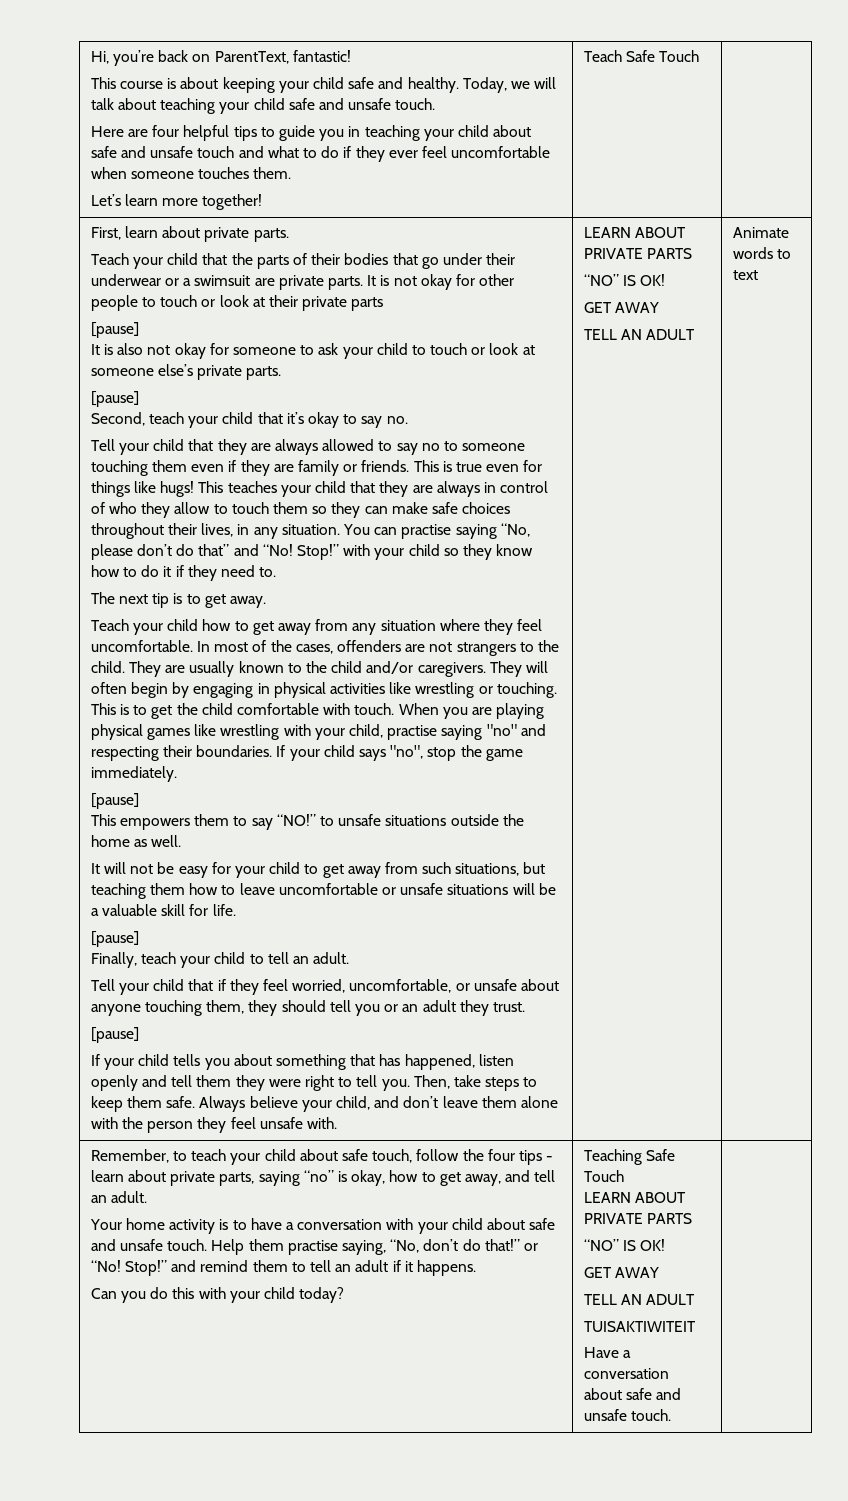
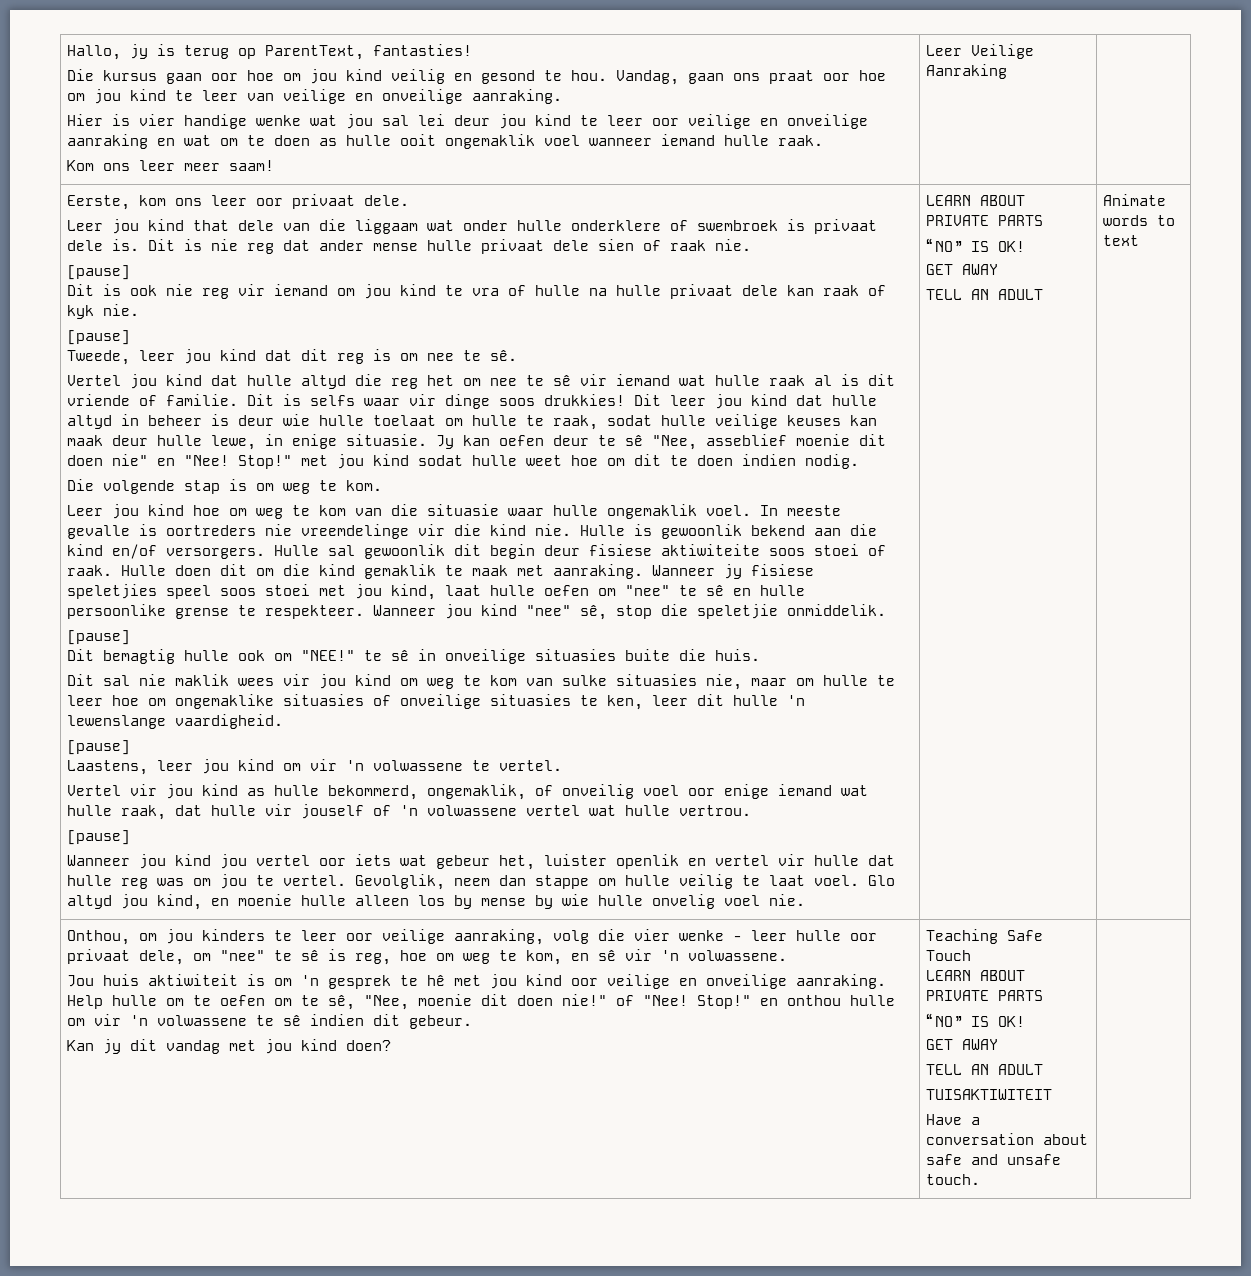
[90,50,351,66] [90,77,557,93] [90,98,436,114] [90,125,532,141] [90,146,551,162] [90,167,292,179] [90,194,263,210] [583,50,700,62] [90,226,289,242] [90,253,516,269] [90,274,515,290] [90,295,384,311] [90,322,139,338] [90,343,535,359] [90,364,282,380] [90,391,139,407] [90,412,408,428] [90,439,526,455] [90,460,543,476] [90,481,549,497] [90,502,511,518] [90,523,530,539] [90,544,534,560] [90,565,277,581] [90,592,267,608] [90,619,543,635] [90,640,559,656] [90,661,548,677] [90,682,557,698] [90,703,545,719] [90,724,546,740] [90,745,523,761] [90,766,177,782] [90,793,139,809] [90,814,524,830] [90,835,182,847] [90,862,546,878] [90,883,556,899] [90,904,236,916] [90,931,139,947] [90,952,350,968] [90,979,559,995] [90,1000,525,1016] [90,1027,139,1043] [90,1054,514,1070] [90,1075,538,1091] [90,1096,558,1112] [90,1117,338,1133] Hi, you’re back on ParentText, fantastic! // This course is about keeping your child safe and healthy. Today, we will talk about teaching your child safe and unsafe touch. // Here are four helpful tips to guide you in teaching your child about safe and unsafe touch and what to do if they ever feel uncomfortable when someone touches them. // Let’s learn more together! | Teach Safe Touch | // First, learn about private parts. // Teach your child that the parts of their bodies that go under their underwear or a swimsuit are private parts. It is not okay for other people to touch or look at their private parts // [pause] // It is also not okay for someone to ask your child to touch or look at someone else’s private parts. // [pause] // Second, teach your child that it’s okay to say no. // Tell your child that they are always allowed to say no to someone touching them even if they are family or friends. This is true even for things like hugs! This teaches your child that they are always in control of who they allow to touch them so they can make safe choices throughout their lives, in any situation. You can practise saying “No, please don’t do that” and “No! Stop!” with your child so they know how to do it if they need to. // The next tip is to get away. // Teach your child how to get away from any situation where they feel uncomfortable. In most of the cases, offenders are not strangers to the child. They are usually known to the child and/or caregivers. They will often begin by engaging in physical activities like wrestling or touching. This is to get the child comfortable with touch. When you are playing physical games like wrestling with your child, practise saying "no" and respecting their boundaries. If your child says "no", stop the game immediately. // [pause] // This empowers them to say “NO!” to unsafe situations outside the home as well. // It will not be easy for your child to get away from such situations, but teaching them how to leave uncomfortable or unsafe situations will be a valuable skill for life. // [pause] // Finally, teach your child to tell an adult. // Tell your child that if they feel worried, uncomfortable, or unsafe about anyone touching them, they should tell you or an adult they trust. // [pause] // If your child tells you about something that has happened, listen openly and tell them they were right to tell you. Then, take steps to keep them safe. Always believe your child, and don’t leave them alone with the person they feel unsafe with. -> [67,44,473,60] [67,69,887,85] [67,89,563,104] [67,114,869,129] [67,134,824,149] [67,160,275,171] [926,44,1035,59] [926,64,1008,79] [67,194,410,210] [67,219,878,234] [67,239,752,254] [67,265,131,280] [67,284,887,299] [67,304,140,319] [67,330,131,345] [67,349,518,365] [67,374,896,389] [67,394,878,409] [67,414,878,430] [67,434,887,450] [67,454,860,469] [67,479,383,494] [67,504,842,519] [67,524,878,539] [67,544,887,559] [67,564,815,579] [67,584,806,600] [67,604,887,620] [67,630,131,645] [67,649,761,664] [67,674,896,690] [67,694,806,710] [67,714,284,729] [67,740,131,755] [67,759,563,775] [67,784,869,800] [67,804,752,820] [67,830,131,845] [67,854,896,870] [67,874,896,890] [67,894,806,910] Hallo, jy is terug op ParentText, fantasties! // Die kursus gaan oor hoe om jou kind veilig en gesond te hou. Vandag, gaan ons praat oor hoe om jou kind te leer van veilige en onveilige aanraking. // Hier is vier handige wenke wat jou sal lei deur jou kind te leer oor veilige en onveilige aanraking en wat om te doen as hulle ooit ongemaklik voel wanneer iemand hulle raak. // Kom ons leer meer saam! | Leer Veilige Aanraking | // Eerste, kom ons leer oor privaat dele. // Leer jou kind that dele van die liggaam wat onder hulle onderklere of swembroek is privaat dele is. Dit is nie reg dat ander mense hulle privaat dele sien of raak nie. // [pause] // Dit is ook nie reg vir iemand om jou kind te vra of hulle na hulle privaat dele kan raak of kyk nie. // [pause] // Tweede, leer jou kind dat dit reg is om nee te sê. // Vertel jou kind dat hulle altyd die reg het om nee te sê vir iemand wat hulle raak al is dit vriende of familie. Dit is selfs waar vir dinge soos drukkies! Dit leer jou kind dat hulle altyd in beheer is deur wie hulle toelaat om hulle te raak, sodat hulle veilige keuses kan maak deur hulle lewe, in enige situasie. Jy kan oefen deur te sê "Nee, asseblief moenie dit doen nie" en "Nee! Stop!" met jou kind sodat hulle weet hoe om dit te doen indien nodig. // Die volgende stap is om weg te kom. // Leer jou kind hoe om weg te kom van die situasie waar hulle ongemaklik voel. In meeste gevalle is oortreders nie vreemdelinge vir die kind nie. Hulle is gewoonlik bekend aan die kind en/of versorgers. Hulle sal gewoonlik dit begin deur fisiese aktiwiteite soos stoei of raak. Hulle doen dit om die kind gemaklik te maak met aanraking. Wanneer jy fisiese speletjies speel soos stoei met jou kind, laat hulle oefen om "nee" te sê en hulle persoonlike grense te respekteer. Wanneer jou kind "nee" sê, stop die speletjie onmiddelik. // [pause] // Dit bemagtig hulle ook om "NEE!" te sê in onveilige situasies buite die huis. // Dit sal nie maklik wees vir jou kind om weg te kom van sulke situasies nie, maar om hulle te leer hoe om ongemaklike situasies of onveilige situasies te ken, leer dit hulle 'n lewenslange vaardigheid. // [pause] // Laastens, leer jou kind om vir 'n volwassene te vertel. // Vertel vir jou kind as hulle bekommerd, ongemaklik, of onveilig voel oor enige iemand wat hulle raak, dat hulle vir jouself of 'n volwassene vertel wat hulle vertrou. // [pause] // Wanneer jou kind jou vertel oor iets wat gebeur het, luister openlik en vertel vir hulle dat hulle reg was om jou te vertel. Gevolglik, neem dan stappe om hulle veilig te laat voel. Glo altyd jou kind, en moenie hulle alleen los by mense by wie hulle onvelig voel nie.
[90,1149,554,1165] [90,1170,556,1186] [90,1191,148,1203] [89,1218,556,1234] [90,1239,538,1255] [90,1260,476,1276] [90,1287,345,1303] Remember, to teach your child about safe touch, follow the four tips - learn about private parts, saying “no” is okay, how to get away, and tell an adult. // Your home activity is to have a conversation with your child about safe and unsafe touch. Help them practise saying, “No, don’t do that!” or “No! Stop!” and remind them to tell an adult if it happens. // Can you do this with your child today? -> [67,929,878,945] [67,949,788,965] [67,974,887,989] [67,994,896,1010] [67,1014,473,1029] [67,1039,392,1054] Onthou, om jou kinders te leer oor veilige aanraking, volg die vier wenke - leer hulle oor privaat dele, om "nee" te sê is reg, hoe om weg te kom, en sê vir 'n volwassene. // Jou huis aktiwiteit is om 'n gesprek te hê met jou kind oor veilige en onveilige aanraking. Help hulle om te oefen om te sê, "Nee, moenie dit doen nie!" of "Nee! Stop!" en onthou hulle om vir 'n volwassene te sê indien dit gebeur. // Kan jy dit vandag met jou kind doen?

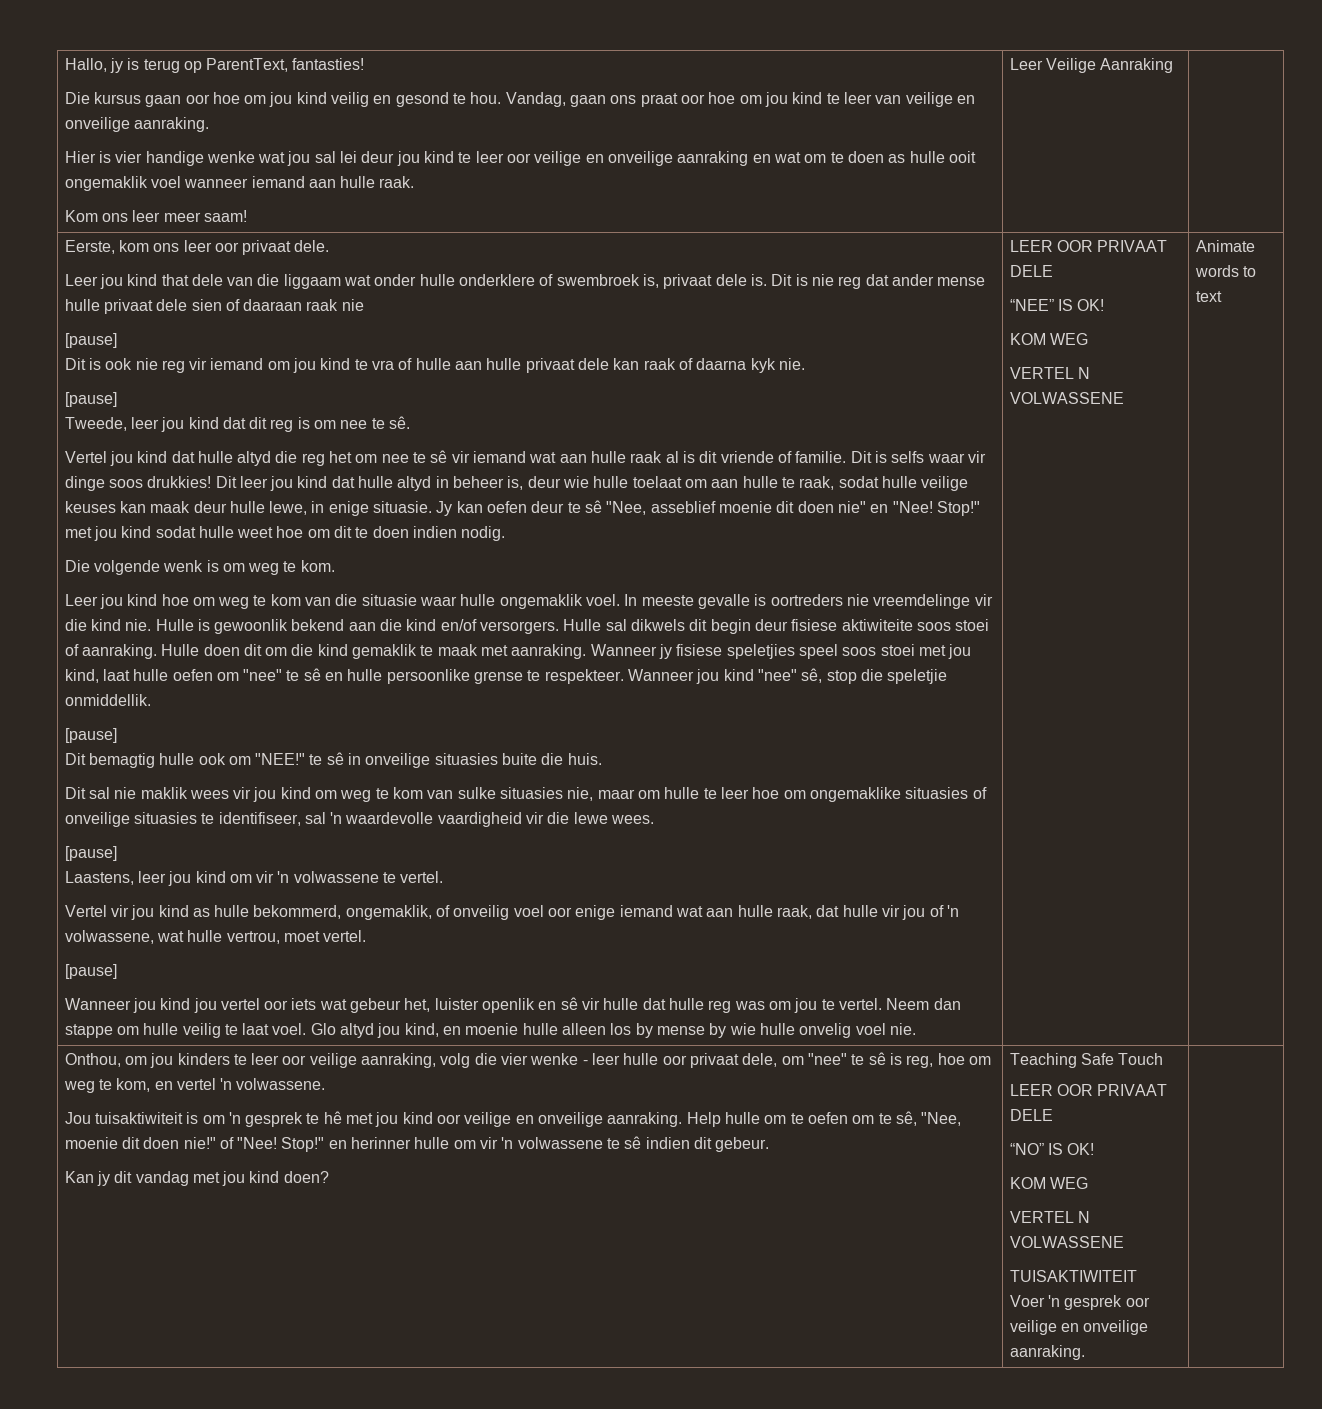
(716, 140) none -> [308,179,336,188] aan
[787,219,806,231] is -> [643,274,660,288] is,
[670,239,752,251] raak nie. -> [243,299,364,311] daaraan raak nie
[589,288,608,296] na -> [455,361,483,370] aan
(887, 290) none -> [696,358,747,370] daarna
(707, 380) none -> [559,454,587,463] aan
[211,414,230,426] is -> [507,476,524,490] is,
(464, 422) none -> [711,479,739,488] aan
[184,480,221,494] stap -> [163,560,204,572] wenk
[364,544,446,559] gewoonlik -> [631,619,686,631] dikwels
[67,565,113,576] raak. -> [81,644,157,659] aanraking.
[787,604,887,616] onmiddelik. -> [64,694,151,706] onmiddellik.
[607,694,806,710] [67,714,284,729] ken, leer dit hulle 'n lewenslange vaardigheid. -> [218,812,655,827] identifiseer, sal 'n waardevolle vaardigheid vir die lewe wees.
(869, 790) none -> [706,908,734,917] aan
[301,804,365,819] jouself -> [902,905,926,920] jou
[427,805,752,816] volwassene vertel wat hulle vertrou. -> [64,930,367,944] volwassene, wat hulle vertrou, moet vertel.
[715,855,770,866] vertel -> [560,997,578,1010] sê
[355,874,491,890] Gevolglik, neem -> [886,998,930,1010] Neem
[926,195,1026,206] [926,215,1044,226] [926,238,1026,252] [926,264,999,275] [926,289,1044,300] LEARN ABOUT PRIVATE PARTS // “NO” IS OK! // GET AWAY // TELL AN ADULT -> [1009,240,1168,252] [1009,265,1053,277] [1009,299,1105,311] [1009,333,1088,345] [1009,367,1090,379] [1009,392,1124,404] LEER OOR PRIVAAT DELE // “NEE” IS OK! // KOM WEG // VERTEL N VOLWASSENE
[598,949,653,961] sê vir -> [176,1078,216,1090] vertel
[103,974,239,986] huis aktiwiteit -> [94,1112,183,1124] tuisaktiwiteit
[787,995,842,1006] onthou -> [351,1137,412,1149] herinner
[926,970,1026,981] [926,990,1044,1001] [926,1013,1026,1027] [926,1039,999,1050] [926,1064,1044,1075] [926,1089,1053,1100] [926,1114,981,1125] [926,1133,1089,1145] [926,1154,1062,1165] [926,1174,981,1185] LEARN ABOUT PRIVATE PARTS // “NO” IS OK! // GET AWAY // TELL AN ADULT // TUISAKTIWITEIT // Have a conversation about safe and unsafe touch. -> [1009,1084,1168,1096] [1009,1109,1053,1121] [1009,1143,1095,1155] [1009,1177,1088,1189] [1009,1211,1090,1223] [1009,1236,1124,1248] [1009,1270,1137,1282] [1009,1295,1150,1310] [1009,1320,1149,1335] [1009,1345,1085,1360] LEER OOR PRIVAAT DELE // “NO” IS OK! // KOM WEG // VERTEL N VOLWASSENE // TUISAKTIWITEIT // Voer 'n gesprek oor veilige en onveilige aanraking.

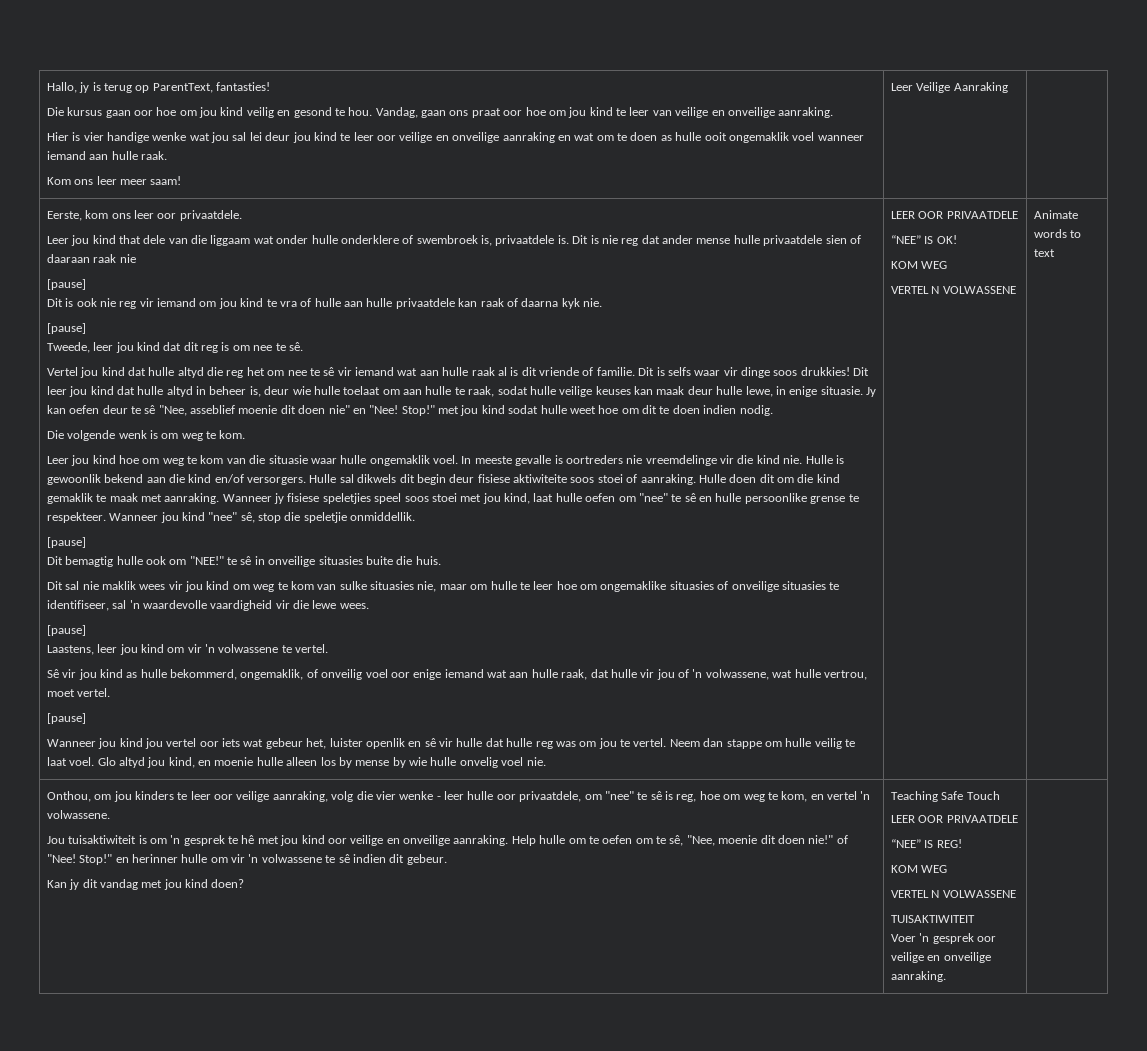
[242,240,330,255] privaat dele. -> [179,210,242,221] privaatdele.
[663,274,747,289] privaat dele -> [495,235,555,246] privaatdele
[103,299,188,314] privaat dele -> [763,235,823,246] privaatdele
[525,358,610,373] privaat dele -> [395,298,455,309] privaatdele
[64,905,107,917] Vertel -> [46,669,59,678] Sê
[1097,240,1168,252] [1009,265,1053,277] PRIVAAT DELE -> [946,211,1018,219] PRIVAATDELE
[690,1053,778,1068] privaat dele, -> [519,791,582,802] privaatdele,
[1097,1084,1168,1096] [1009,1109,1053,1121] [1009,1143,1095,1155] PRIVAAT DELE // “NO” IS OK! -> [946,815,1018,823] [890,839,962,848] PRIVAATDELE // “NEE” IS REG!

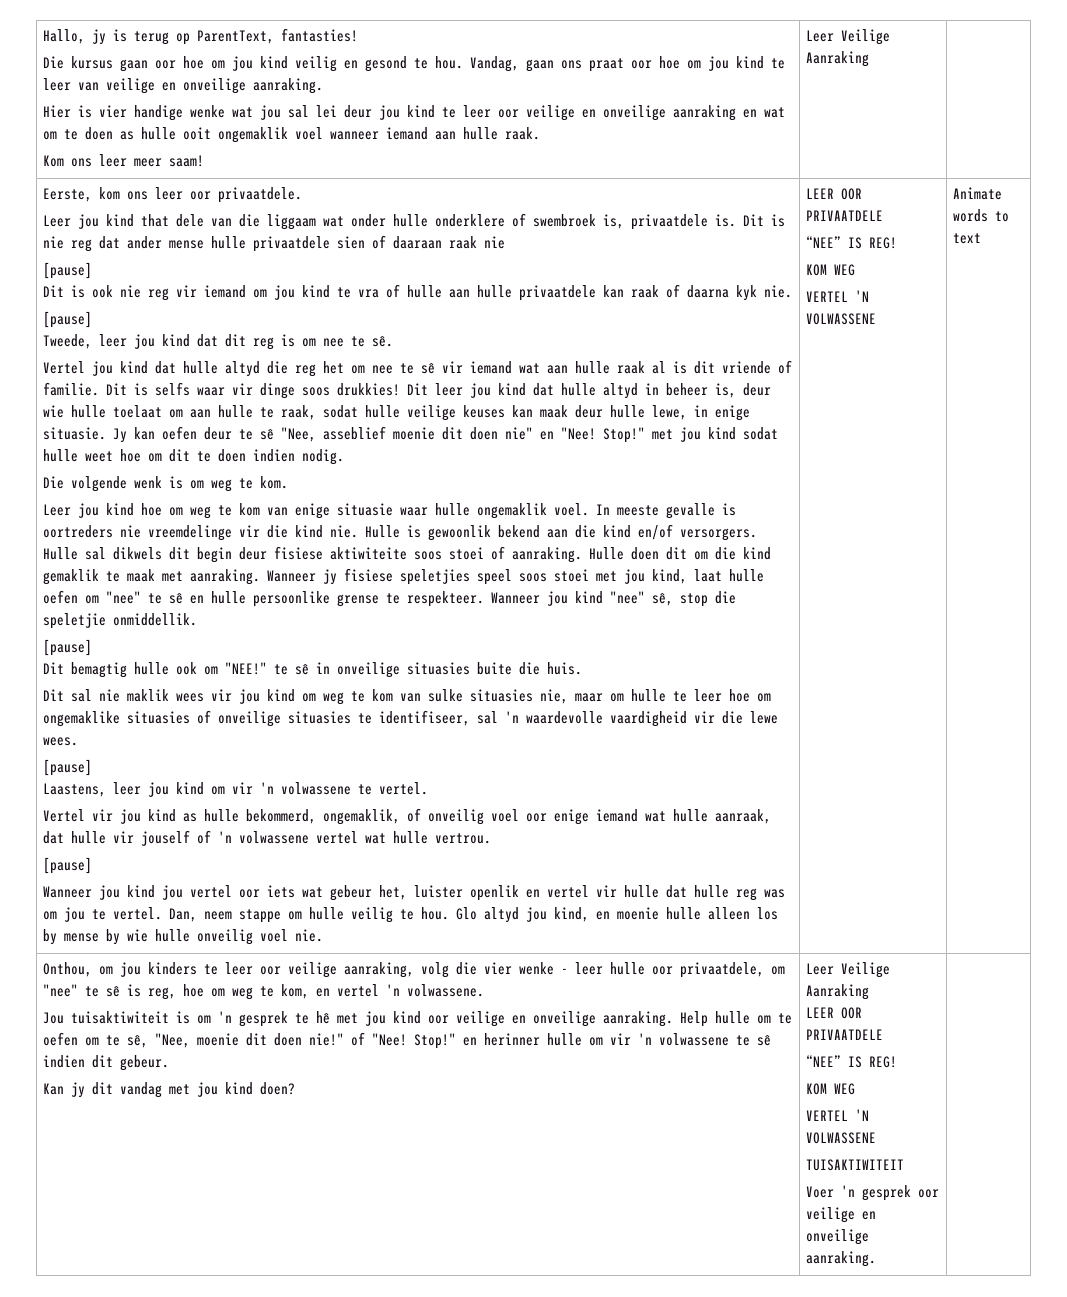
[249,455,266,464] die -> [294,503,330,519] enige
[46,669,59,678] Sê -> [42,809,85,822] Vertel
[509,669,588,680] aan hulle raak, -> [672,809,771,824] hulle aanraak,
[656,669,675,680] jou -> [140,830,190,846] jouself
[705,669,867,680] [46,688,111,697] volwassene, wat hulle vertrou, moet vertel. -> [238,831,491,844] volwassene vertel wat hulle vertrou.
[424,738,436,747] sê -> [546,885,589,898] vertel
[669,738,724,747] Neem dan -> [168,908,232,922] Dan, neem
[46,757,95,766] laat voel. -> [420,907,449,920] hou.
[459,757,498,768] onvelig -> [196,929,253,945] onveilig
[936,235,957,244] [890,261,948,269] [890,286,940,294] OK! // KOM WEG // VERTEL N -> [868,237,897,249] [805,264,855,276] [805,290,869,302] REG! // KOM WEG // VERTEL 'N
[890,791,1000,802] [890,815,1018,823] [890,839,962,848] [890,865,948,873] [890,890,940,898] Teaching Safe Touch // LEER OOR PRIVAATDELE // “NEE” IS REG! // KOM WEG // VERTEL N -> [805,962,890,978] [805,984,869,1000] [805,1007,862,1019] [805,1029,883,1040] [805,1055,897,1068] [805,1083,855,1095] [805,1109,869,1121] Leer Veilige Aanraking // LEER OOR PRIVAATDELE // “NEE” IS REG! // KOM WEG // VERTEL 'N

